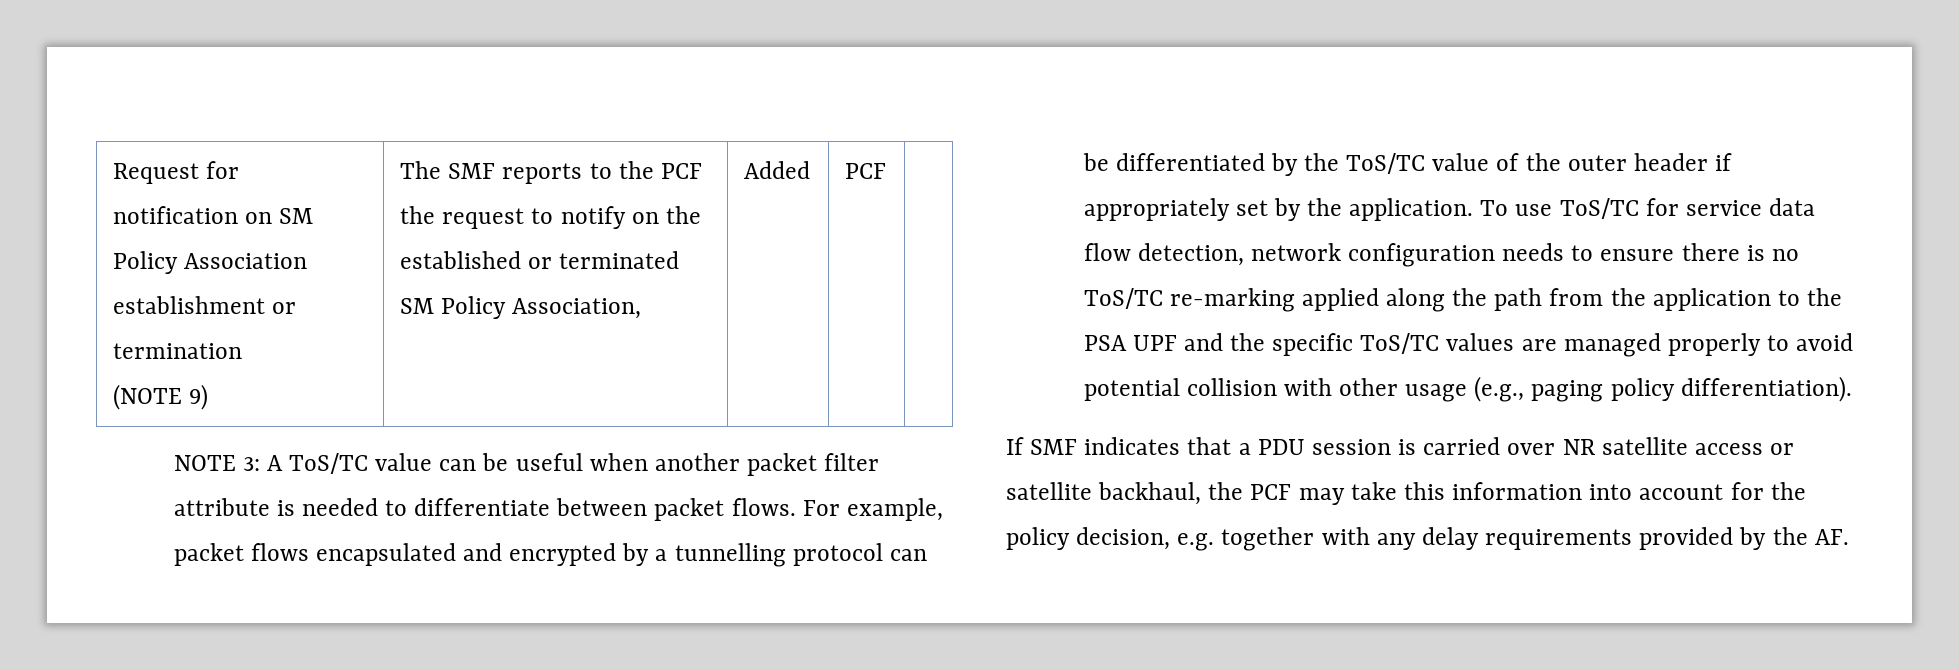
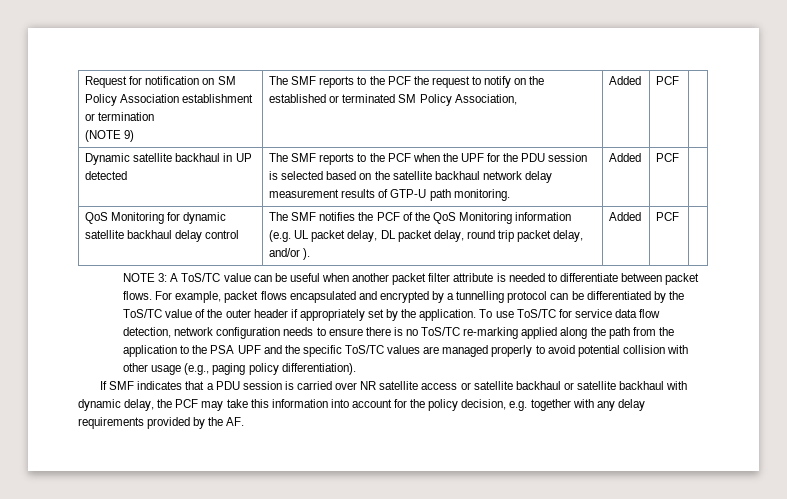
(887, 171) none -> [85,153,252,165] [85,171,128,180] [269,153,588,165] [269,171,552,183] [269,189,510,201] [609,153,642,162] [656,153,680,162] [85,212,227,224] [85,230,240,242] [269,212,572,224] [269,230,584,242] [269,248,311,260] [609,212,642,221] [656,212,680,221] // Dynamic satellite backhaul in UP detected | The SMF reports to the PCF when the UPF for the PDU session is selected based on the satellite backhaul network delay measurement results of GTP-U path monitoring. | Added | PCF | // QoS Monitoring for dynamic satellite backhaul delay control | The SMF notifies the PCF of the QoS Monitoring information (e.g. UL packet delay, DL packet delay, round trip packet delay, and/or ). | Added | PCF |
[1098,482,1202,505] backhaul, -> [515,381,688,390] [78,399,155,411] backhaul or satellite backhaul with dynamic delay,

